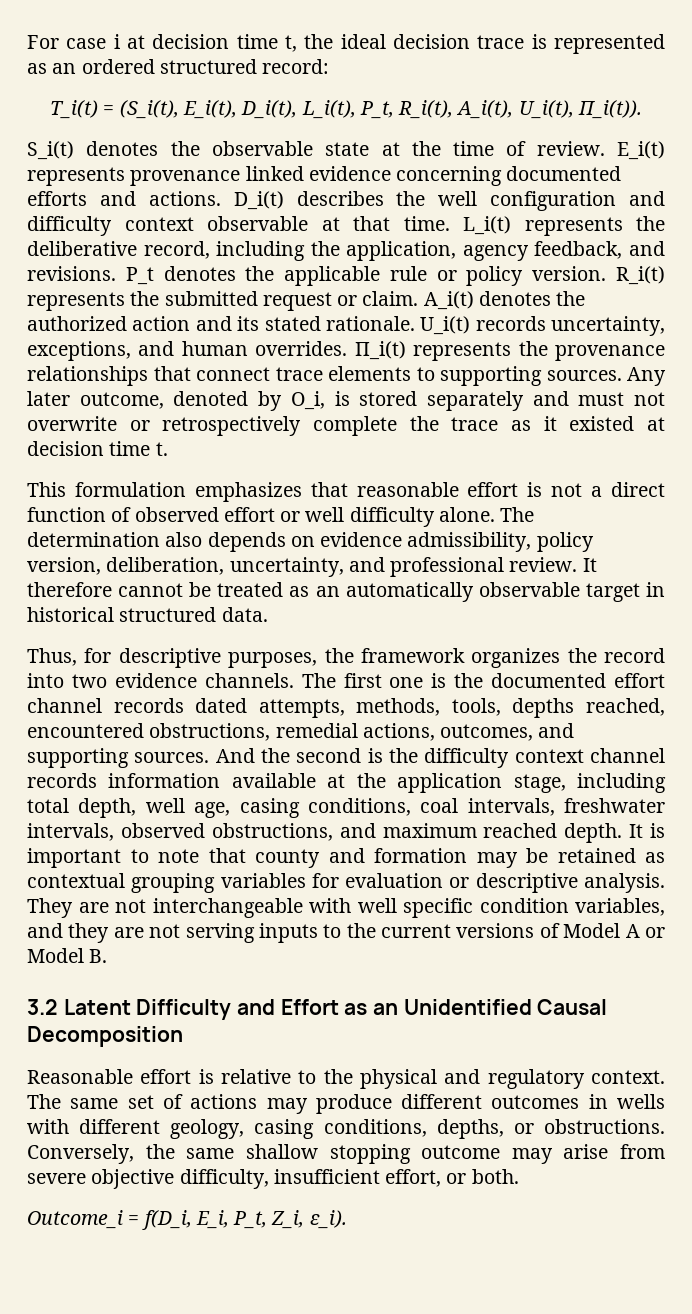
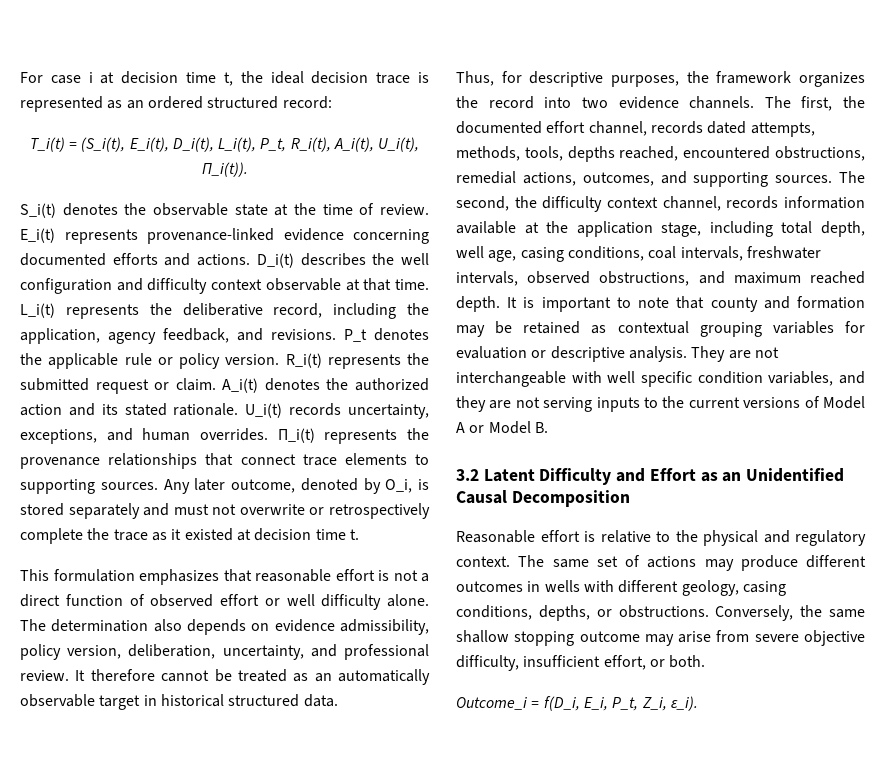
[130,166,304,186] provenance linked -> [147,228,274,244] provenance-linked
[343,673,447,688] first one is -> [801,96,833,111] first,
[27,698,102,713] channel -> [588,121,647,136] channel,
[215,748,383,763] And the second is -> [839,171,865,183] [456,196,509,211] The second,
[589,748,665,763] channel -> [662,196,721,211] channel,

